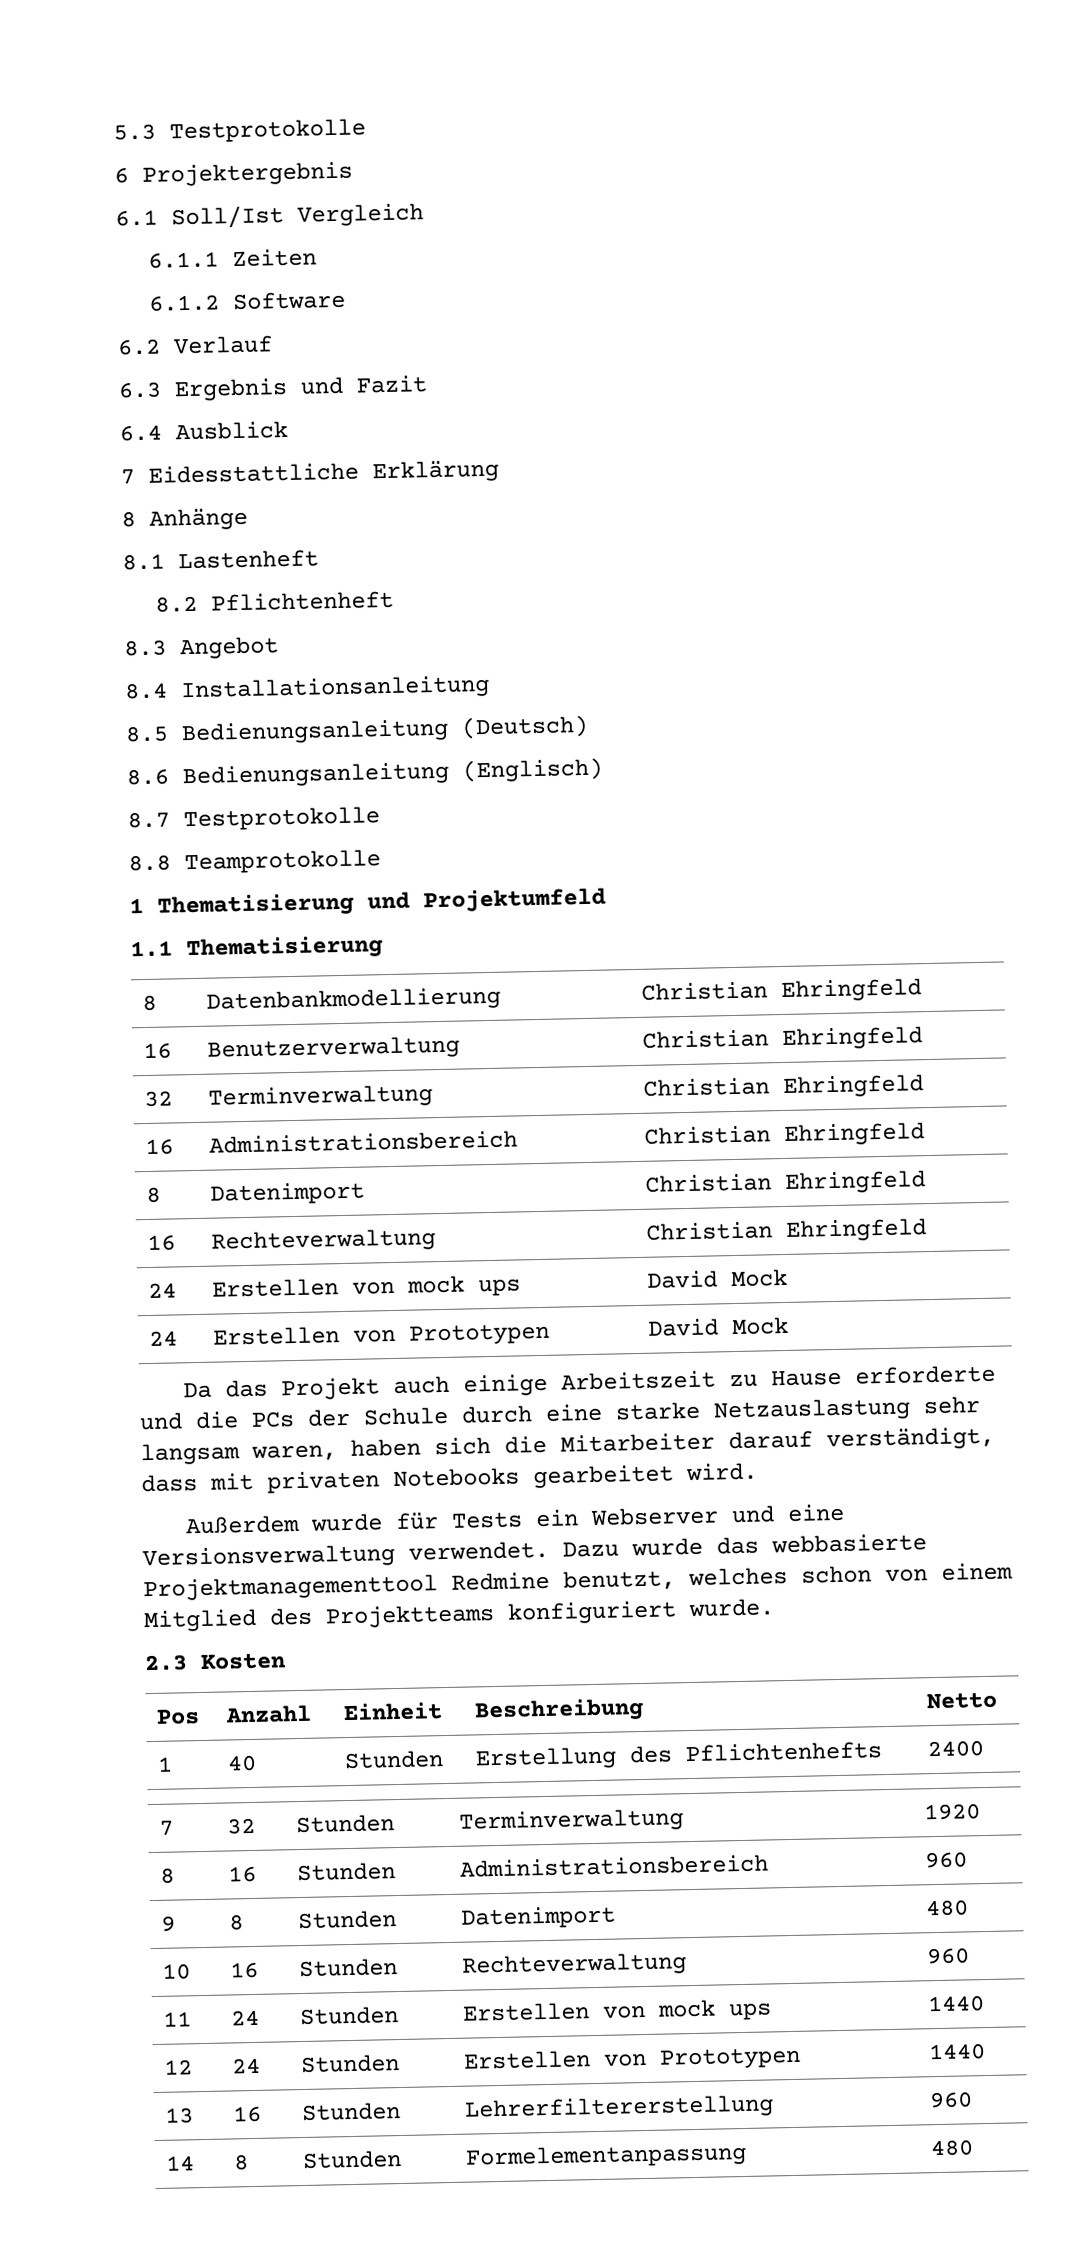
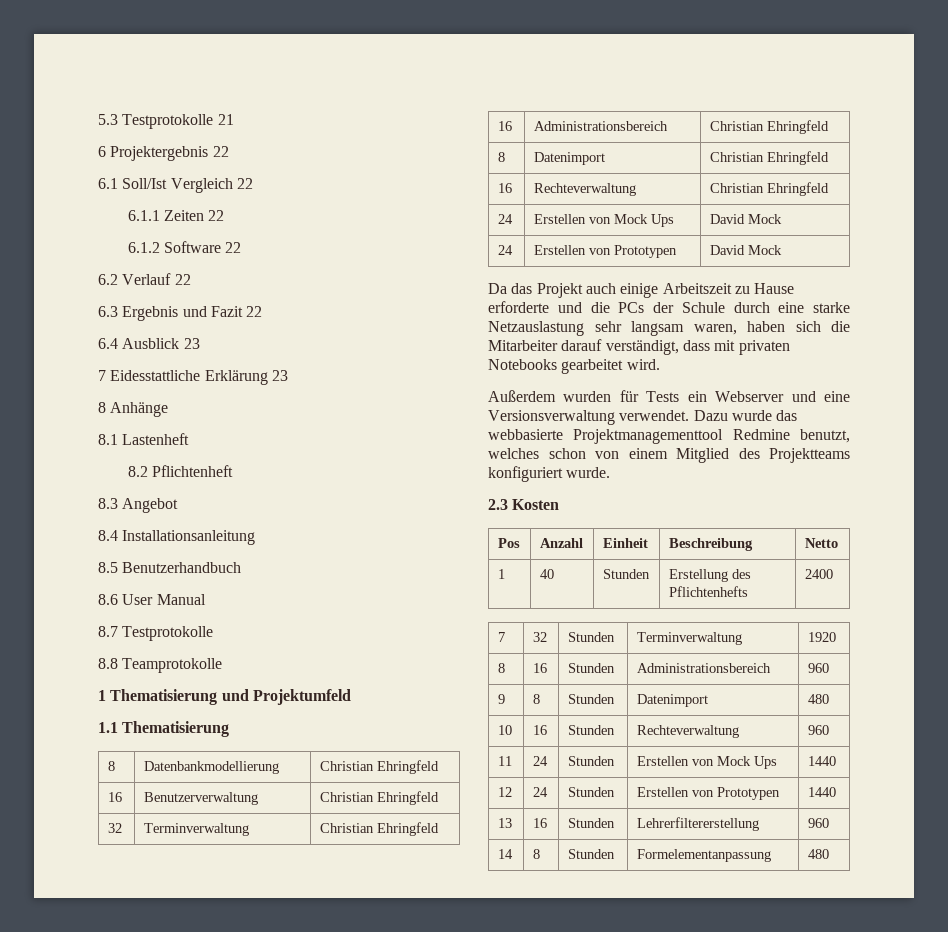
(366, 131) none -> [217,114,234,125] 21
(353, 174) none -> [212,146,229,157] 22
(424, 215) none -> [236,178,253,189] 22
(318, 258) none -> [208,210,225,221] 22
(347, 300) none -> [225,242,242,253] 22
(273, 345) none -> [174,274,191,285] 22
(428, 384) none -> [246,306,263,317] 22
(288, 430) none -> [183,338,200,349] 23
(499, 471) none -> [271,370,288,381] 23
[181,714,589,746] Bedienungsanleitung (Deutsch) -> [122,562,242,573] Benutzerhandbuch
[182,757,603,789] Bedienungsanleitung (Englisch) -> [122,594,206,605] User Manual
[407,1275,522,1297] mock ups -> [613,214,674,227] Mock Ups
[310,1513,384,1532] wurde -> [563,391,612,402] wurden
[657,1999,773,2021] mock ups -> [716,756,777,769] Mock Ups

